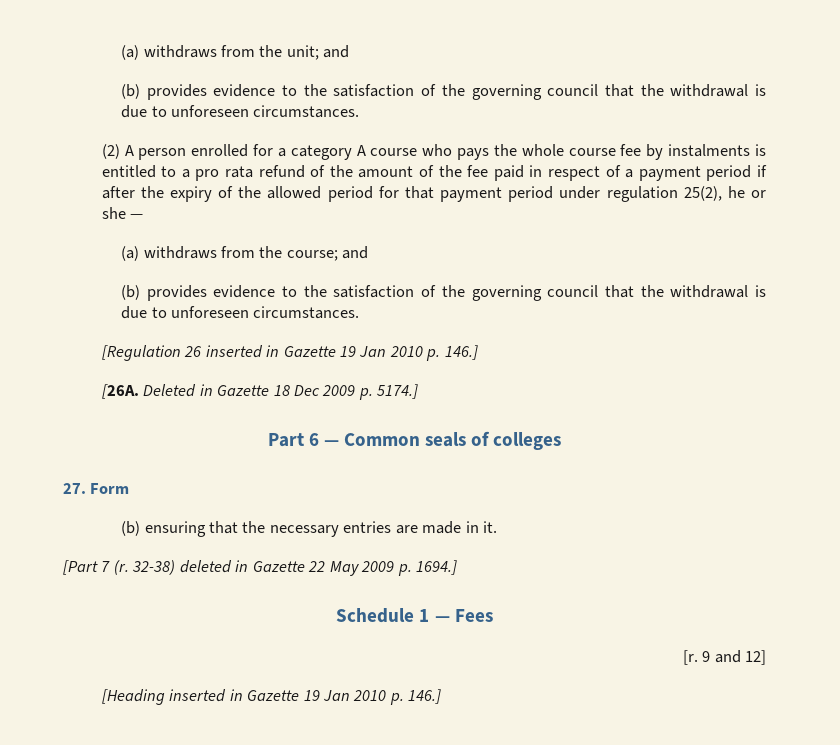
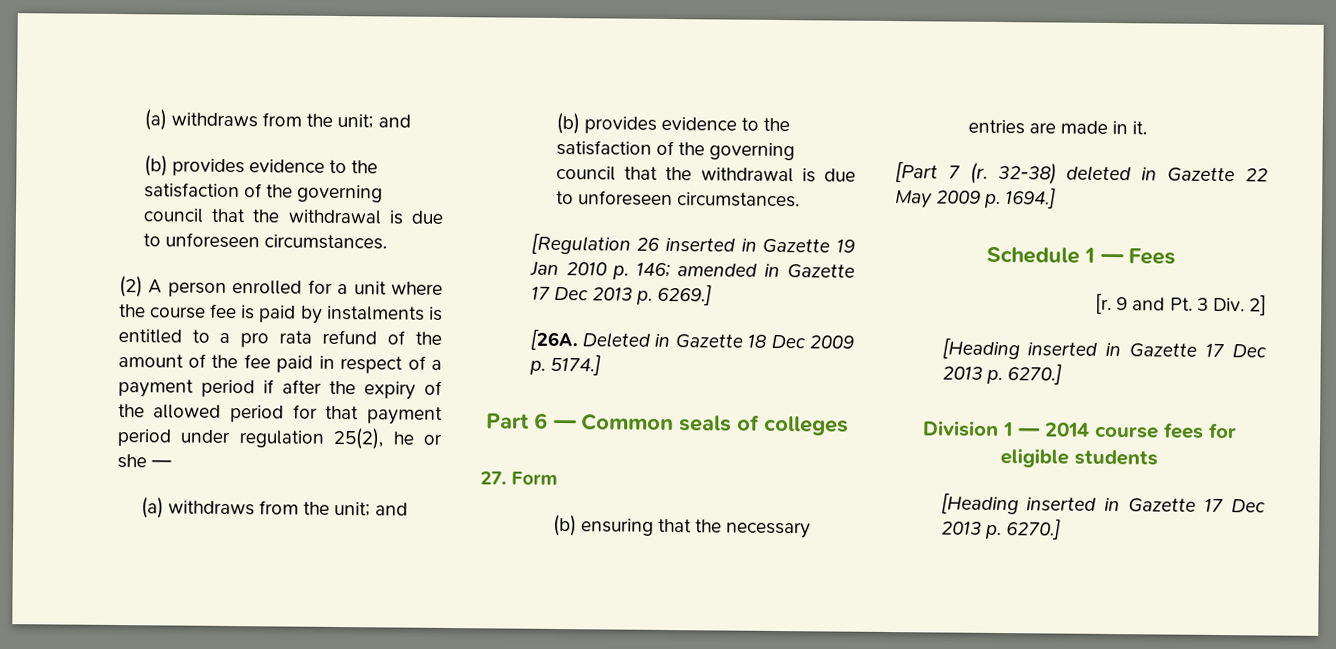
[290,144,642,160] category A course who pays the whole course fee -> [353,281,443,295] [118,303,297,323] unit where the course fee is paid
[286,250,338,261] course; -> [334,501,371,517] unit;
[444,345,478,360] 146.] -> [636,262,855,278] [530,284,713,306] 146; amended in Gazette 17 Dec 2013 p. 6269.]
[745,650,767,665] [101,689,442,705] 12] // [Heading inserted in Gazette 19 Jan 2010 p. 146.] -> [1169,295,1267,316] [941,338,1267,360] [941,364,1062,385] [921,420,1237,439] [999,448,1158,468] [940,493,1266,515] [940,519,1061,540] Pt. 3 Div. 2] // [Heading inserted in Gazette 17 Dec 2013 p. 6270.] // Division 1 — 2014 course fees for eligible students // [Heading inserted in Gazette 17 Dec 2013 p. 6270.]

